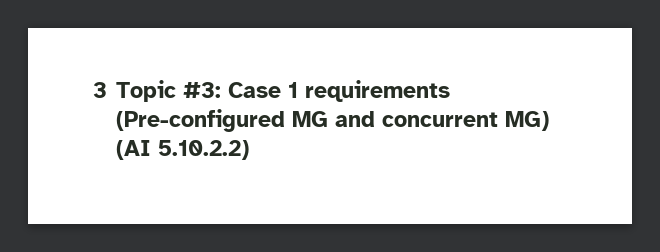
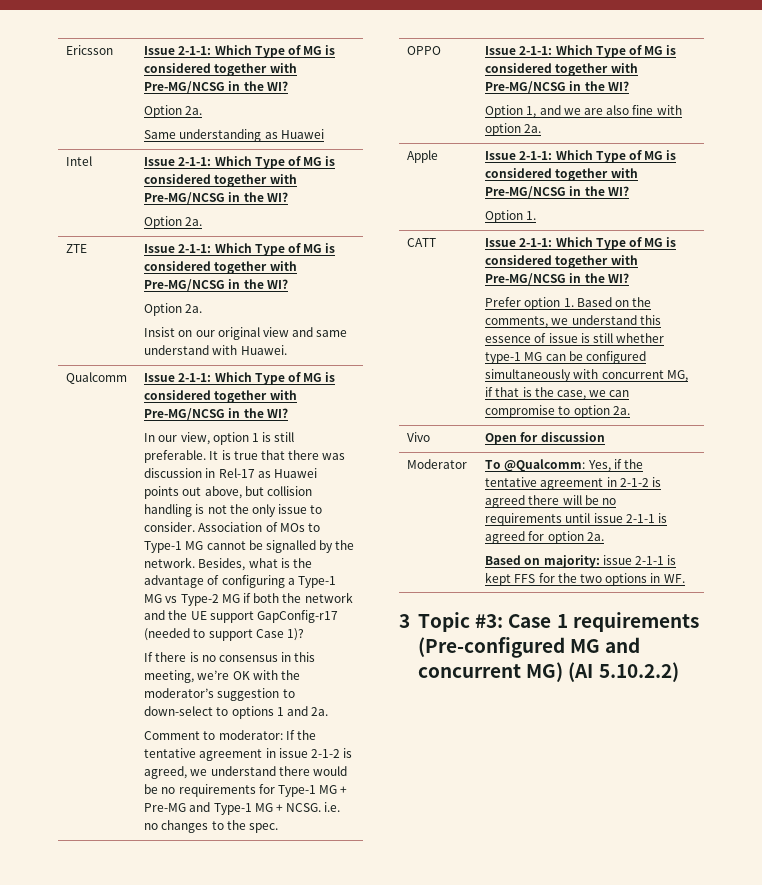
(93, 90) none -> [66,45,114,55] [144,45,336,58] [144,63,297,76] [144,81,288,93] [144,105,203,118] [144,129,324,142] [66,156,93,166] [144,156,336,169] [144,174,297,187] [144,192,288,204] [144,216,203,229] [66,244,88,253] [144,243,336,256] [144,261,297,274] [144,279,288,291] [144,303,203,316] [144,327,348,340] [144,345,287,355] [66,372,128,384] [144,372,336,385] [144,390,297,403] [144,408,288,420] [144,432,295,445] [144,450,346,463] [144,468,318,478] [144,486,313,499] [144,504,323,517] [144,522,321,532] [144,540,355,553] [144,557,313,571] [144,575,337,588] [144,592,353,606] [144,610,339,623] [144,628,305,641] [144,652,316,662] [144,670,301,683] [144,688,295,701] [144,706,329,719] [144,730,317,740] [144,748,353,761] [144,766,348,779] [144,784,348,797] [144,802,341,815] [144,820,279,833] [407,46,442,55] [485,45,677,58] [485,63,638,76] [485,81,629,93] [485,105,682,118] [485,123,542,136] [407,150,439,163] [485,150,677,163] [485,168,638,181] [485,186,629,198] [485,210,537,223] [407,238,437,247] [485,237,677,250] [485,255,638,268] [485,273,629,285] [485,297,652,310] [485,315,661,328] [485,333,665,343] [485,351,647,364] [485,369,688,382] [485,387,630,400] [485,405,630,418] [407,432,431,442] [485,432,605,445] [407,459,468,469] [485,459,644,472] [485,477,662,490] [485,495,617,508] [485,513,668,526] [485,531,604,544] [485,555,677,568] [485,572,685,586] Ericsson | Issue 2-1-1: Which Type of MG is considered together with Pre-MG/NCSG in the WI? // Option 2a. // Same understanding as Huawei // Intel | Issue 2-1-1: Which Type of MG is considered together with Pre-MG/NCSG in the WI? // Option 2a. // ZTE | Issue 2-1-1: Which Type of MG is considered together with Pre-MG/NCSG in the WI? // Option 2a. // Insist on our original view and same understand with Huawei. // Qualcomm | Issue 2-1-1: Which Type of MG is considered together with Pre-MG/NCSG in the WI? // In our view, option 1 is still preferable. It is true that there was discussion in Rel-17 as Huawei points out above, but collision handling is not the only issue to consider. Association of MOs to Type-1 MG cannot be signalled by the network. Besides, what is the advantage of configuring a Type-1 MG vs Type-2 MG if both the network and the UE support GapConfig-r17 (needed to support Case 1)? // If there is no consensus in this meeting, we’re OK with the moderator’s suggestion to down-select to options 1 and 2a. // Comment to moderator: If the tentative agreement in issue 2-1-2 is agreed, we understand there would be no requirements for Type-1 MG + Pre-MG and Type-1 MG + NCSG. i.e. no changes to the spec. // OPPO | Issue 2-1-1: Which Type of MG is considered together with Pre-MG/NCSG in the WI? // Option 1, and we are also fine with option 2a. // Apple | Issue 2-1-1: Which Type of MG is considered together with Pre-MG/NCSG in the WI? // Option 1. // CATT | Issue 2-1-1: Which Type of MG is considered together with Pre-MG/NCSG in the WI? // Prefer option 1. Based on the comments, we understand this essence of issue is still whether type-1 MG can be configured simultaneously with concurrent MG, if that is the case, we can compromise to option 2a. // Vivo | Open for discussion // Moderator | To @Qualcomm: Yes, if the tentative agreement in 2-1-2 is agreed there will be no requirements until issue 2-1-1 is agreed for option 2a. // Based on majority: issue 2-1-1 is kept FFS for the two options in WF. //

